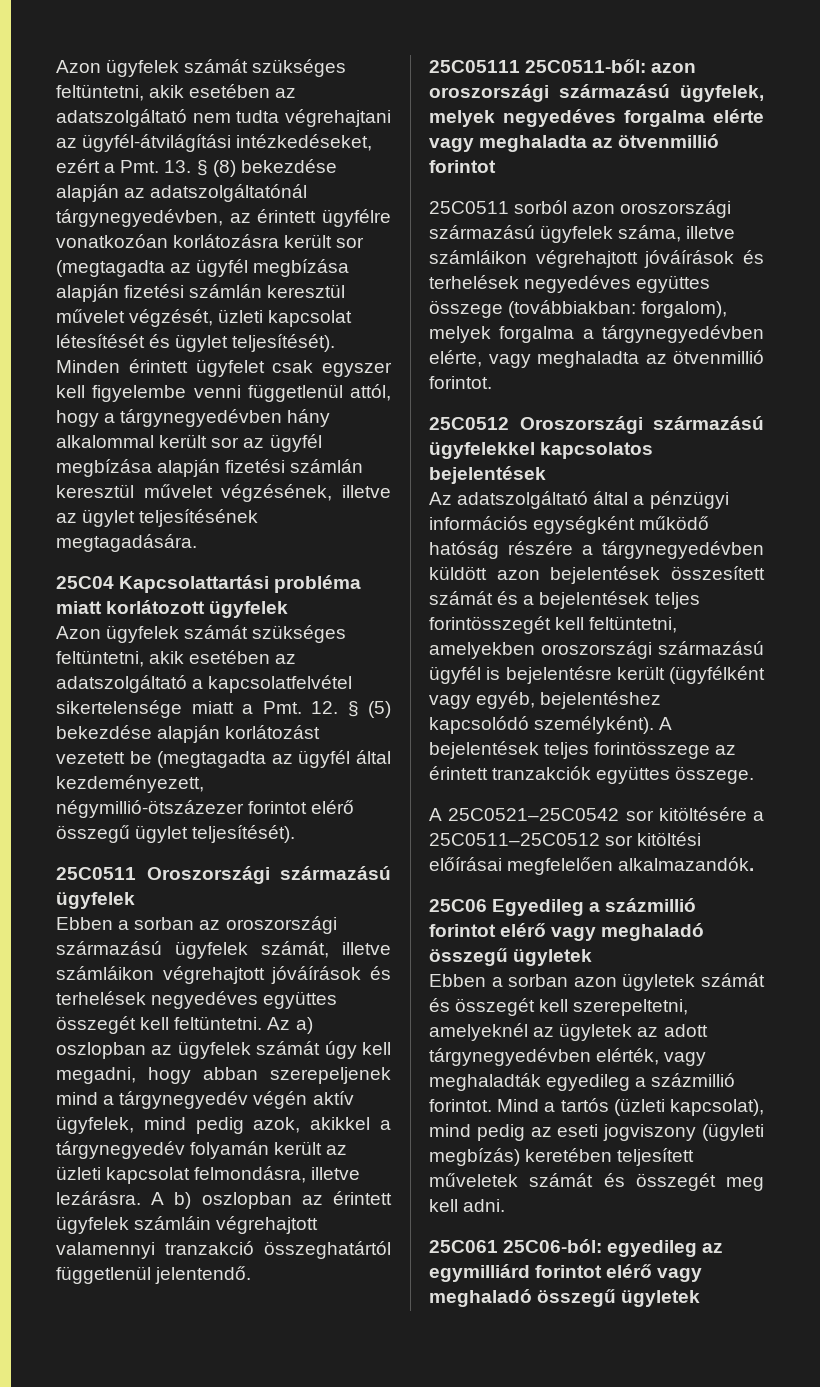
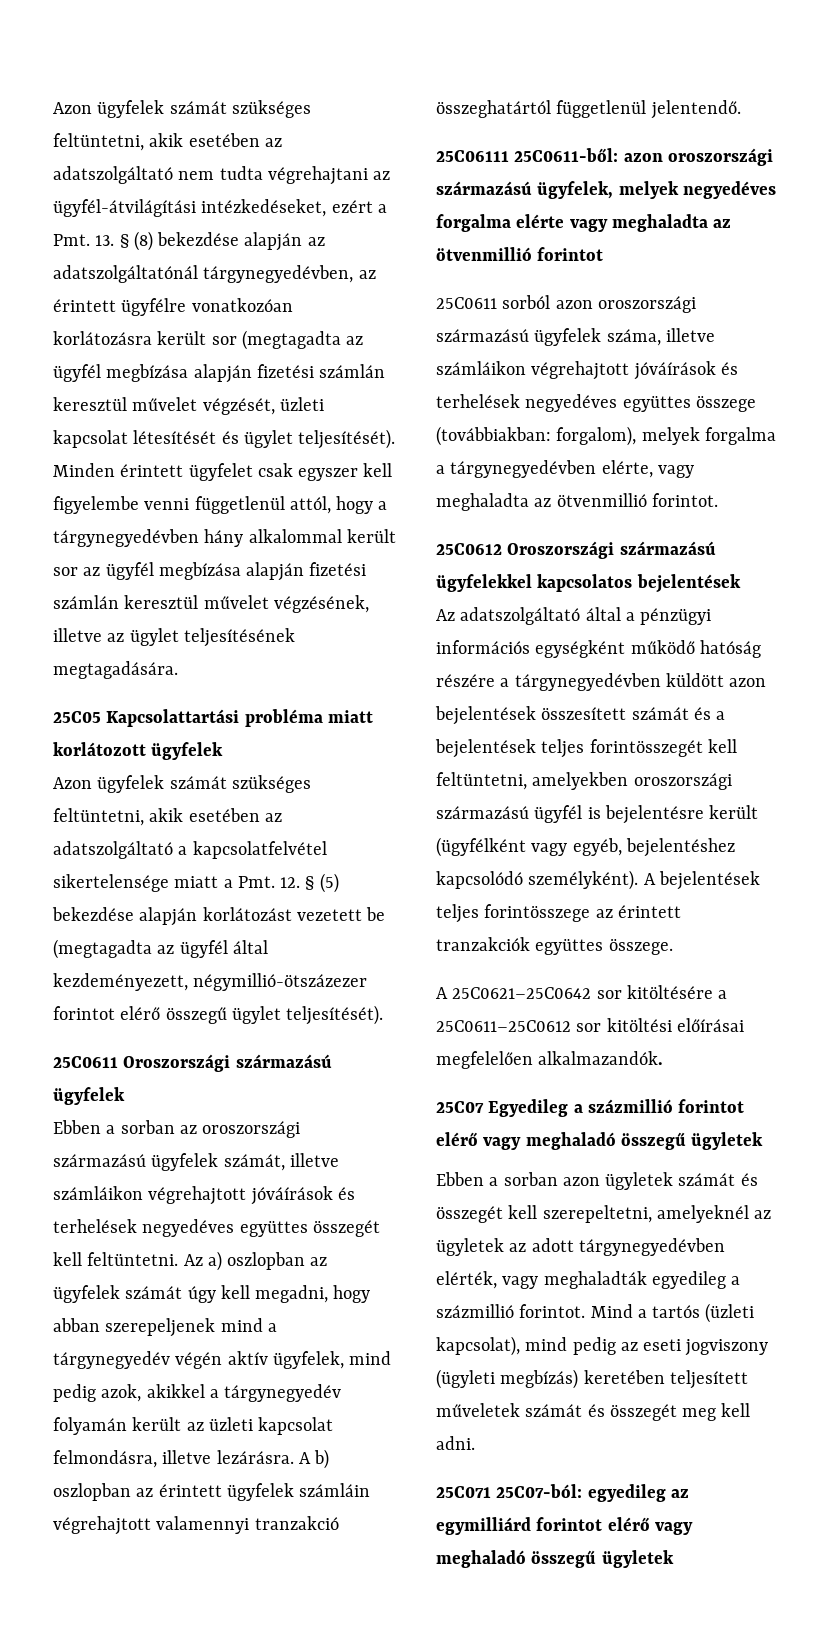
[56,576,114,589] 25C04 -> [53,711,101,723] 25C05
[56,867,136,880] 25C0511 -> [53,1056,118,1068] 25C0611
[429,59,647,73] 25C05111 25C0511-ből: -> [436,148,619,162] 25C06111 25C0611-ből:
[429,201,509,214] 25C0511 -> [436,297,497,309] 25C0611
[429,417,509,430] 25C0512 -> [436,543,502,555] 25C0612
[448,808,620,821] 25C0521–25C0542 -> [452,987,592,999] 25C0621–25C0642
[429,833,600,846] 25C0511–25C0512 -> [436,1020,571,1032] 25C0611–25C0612
[429,899,487,912] 25C06 -> [436,1101,484,1113] 25C07
[429,1239,603,1253] 25C061 25C06-ból: -> [436,1484,583,1498] 25C071 25C07-ból:

